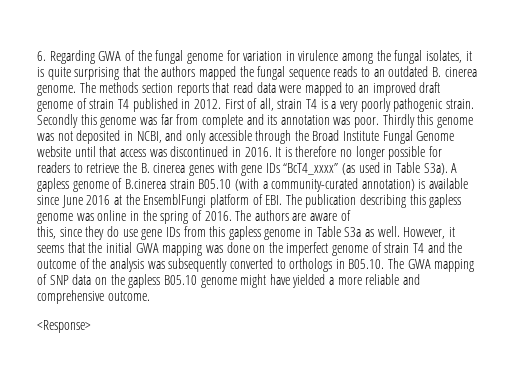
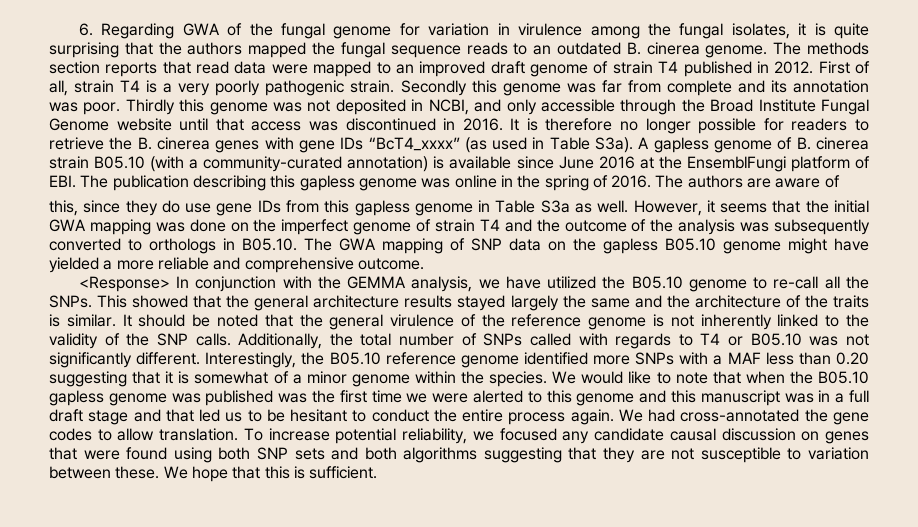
[124,179,166,189] B.cinerea -> [796,137,869,150] B. cinerea
(91, 326) none -> [176,276,869,292] [49,295,869,311] [49,314,869,330] [49,333,870,349] [49,352,869,368] [49,371,870,387] [49,390,869,406] [49,409,870,425] [49,428,870,444] [49,447,870,463] [49,466,378,482] In conjunction with the GEMMA analysis, we have utilized the B05.10 genome to re-call all the SNPs. This showed that the general architecture results stayed largely the same and the architecture of the traits is similar. It should be noted that the general virulence of the reference genome is not inherently linked to the validity of the SNP calls. Additionally, the total number of SNPs called with regards to T4 or B05.10 was not significantly different. Interestingly, the B05.10 reference genome identified more SNPs with a MAF less than 0.20 suggesting that it is somewhat of a minor genome within the species. We would like to note that when the B05.10 gapless genome was published was the first time we were alerted to this genome and this manuscript was in a full draft stage and that led us to be hesitant to conduct the entire process again. We had cross-annotated the gene codes to allow translation. To increase potential reliability, we focused any candidate causal discussion on genes that were found using both SNP sets and both algorithms suggesting that they are not susceptible to variation between these. We hope that this is sufficient.

